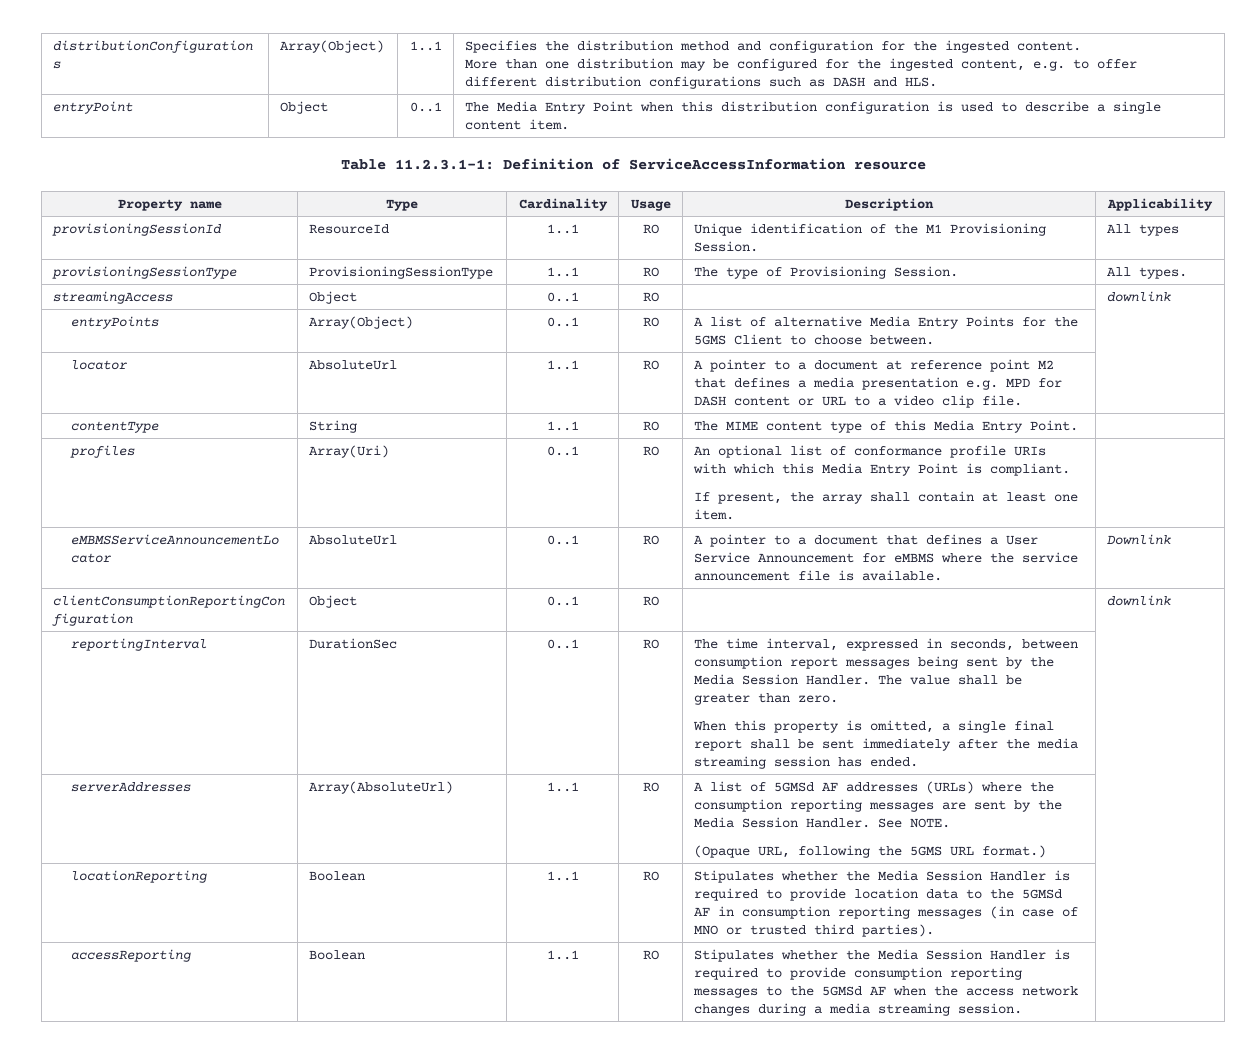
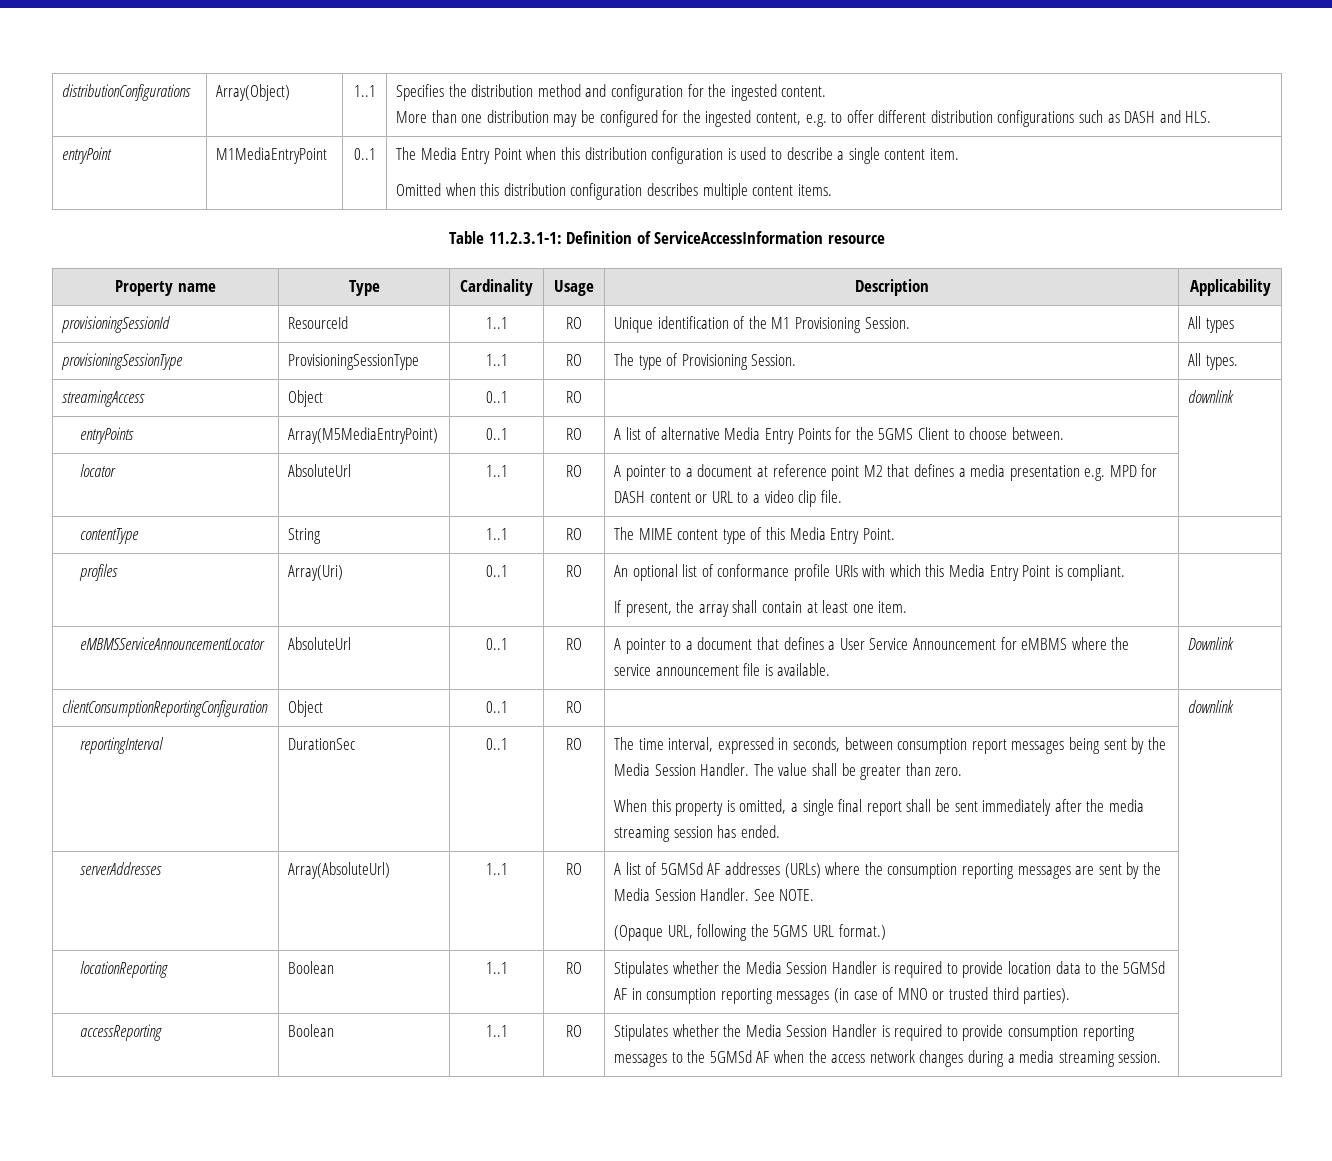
[279,101,328,114] Object -> [216,147,328,164] M1MediaEntryPoint
(569, 124) none -> [396,183,832,200] // Omitted when this distribution configuration describes multiple content items.
[308,316,413,329] Array(Object) -> [288,427,439,444] Array(M5MediaEntryPoint)

